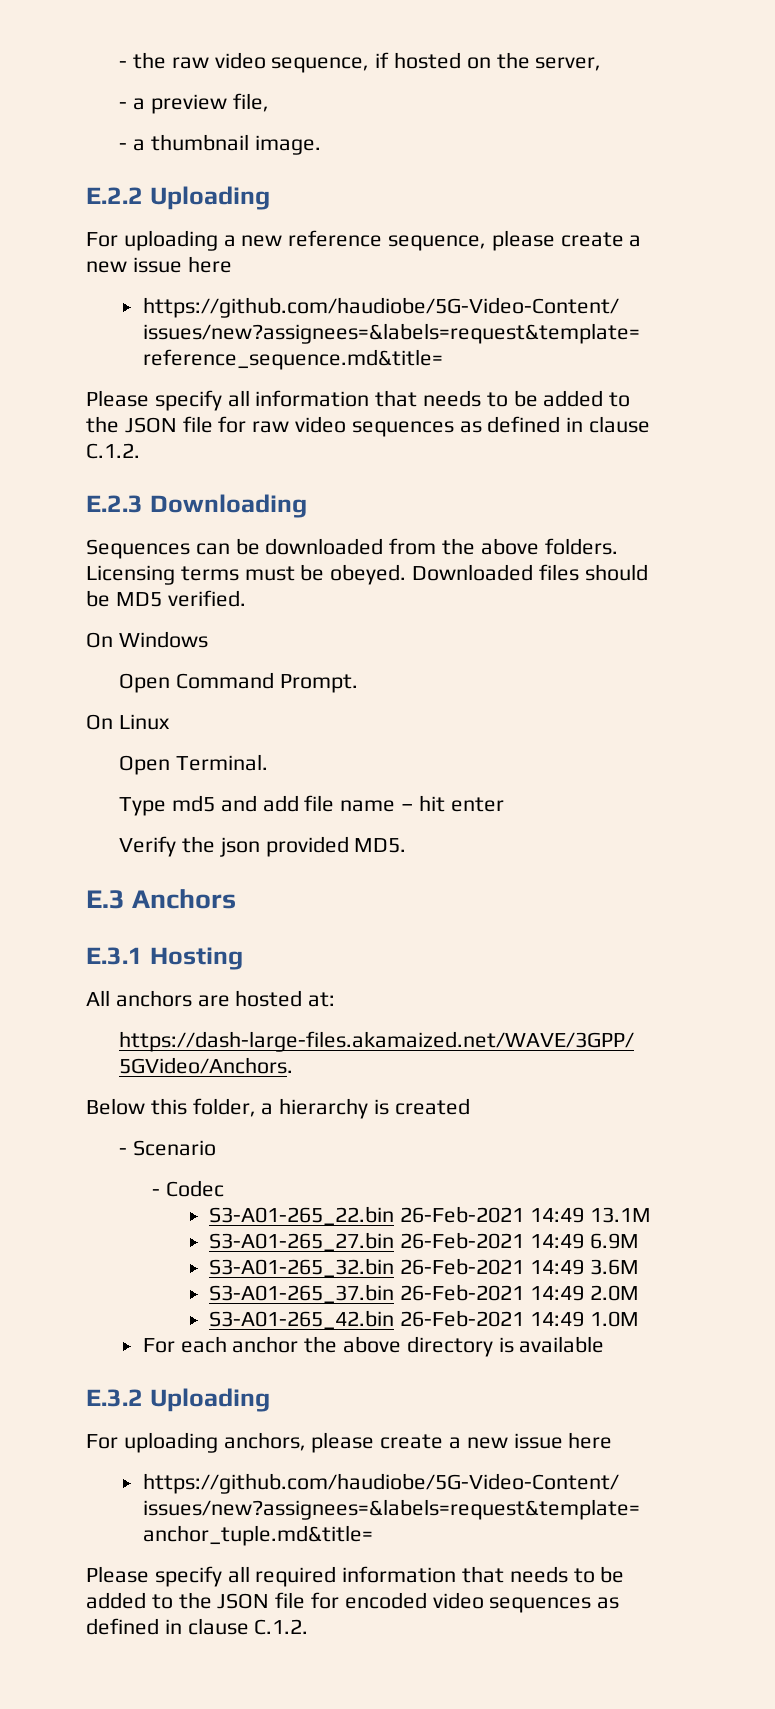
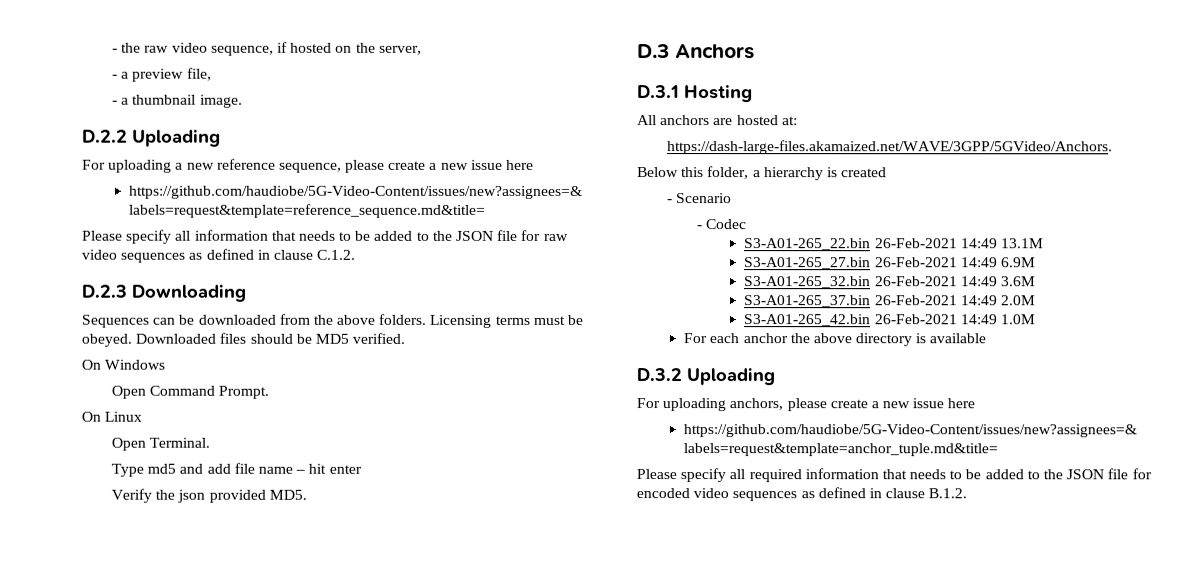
[86,187,143,204] E.2.2 -> [82,129,128,143] D.2.2
[86,495,143,513] E.2.3 -> [81,284,128,298] D.2.3
[86,890,125,909] E.3 -> [637,44,670,59] D.3
[86,947,143,965] E.3.1 -> [637,85,680,99] D.3.1
[86,1389,143,1407] E.3.2 -> [636,368,682,382] D.3.2
[254,1619,309,1635] C.1.2. -> [928,488,968,499] B.1.2.

